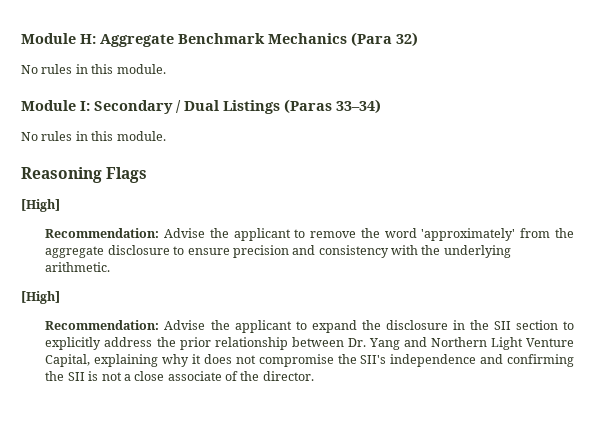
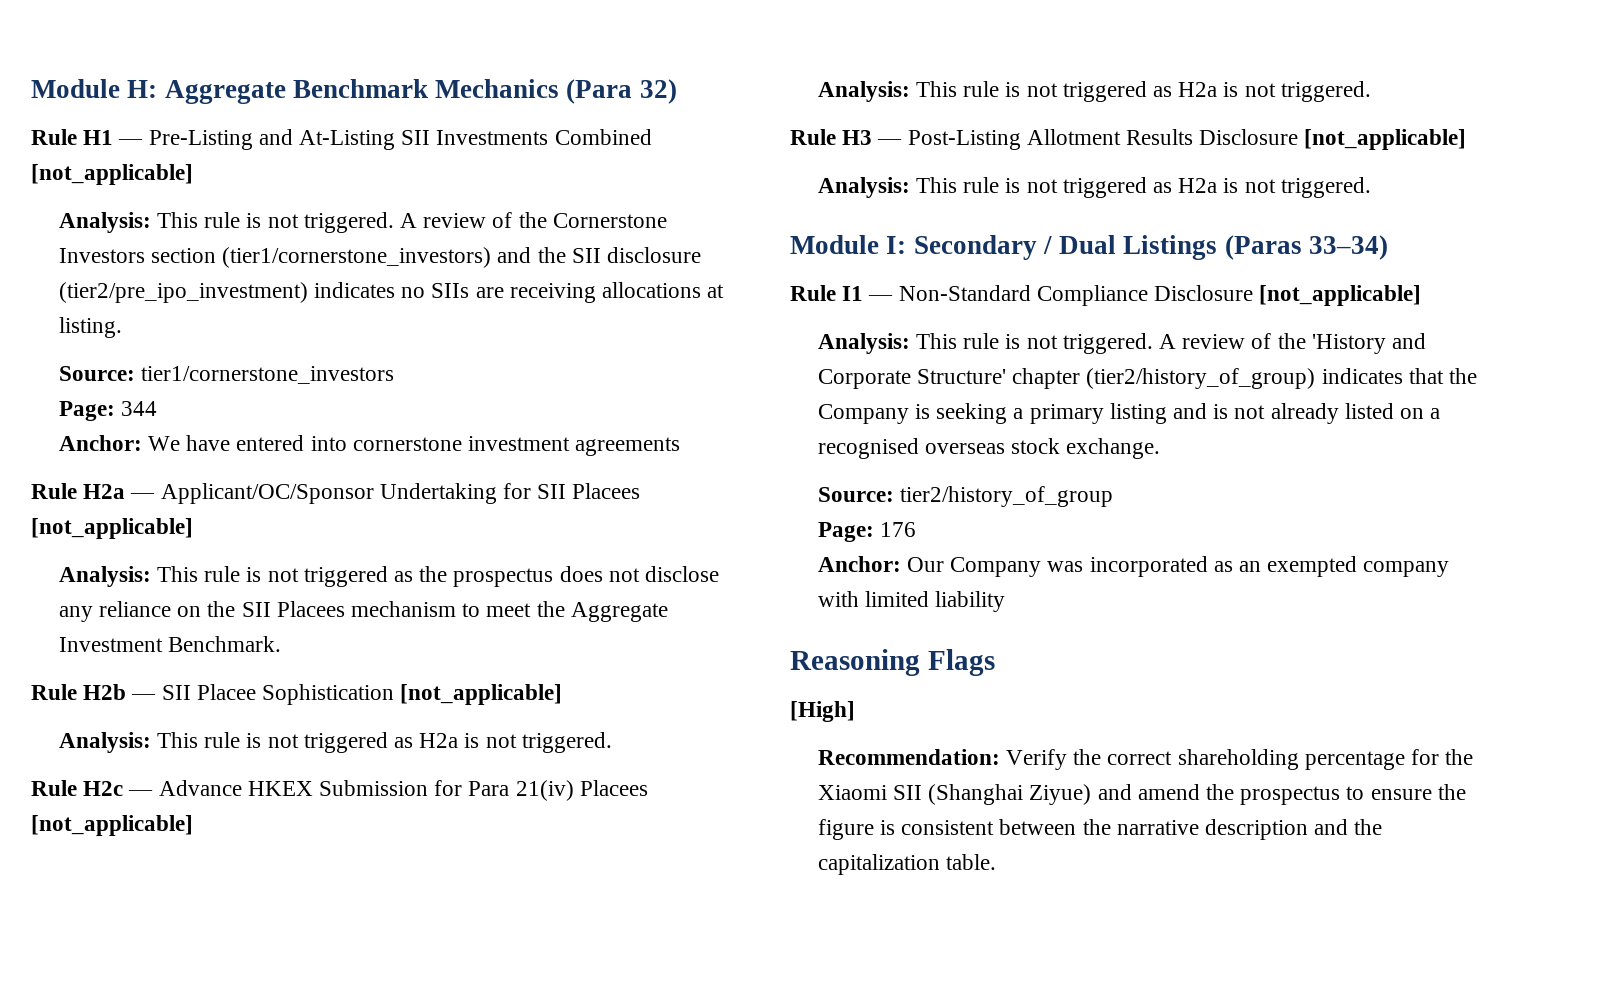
[21,64,166,74] No rules in this module. -> [31,129,652,150] [31,164,193,185] [58,212,667,233] [58,247,702,268] [58,282,725,303] [58,317,122,338] [58,366,394,384] [58,401,157,421] [58,435,681,456] [31,483,641,504] [31,518,193,539] [58,566,720,587] [58,601,668,622] [58,636,281,652] [31,684,563,705] [58,732,612,753] [31,780,648,801] [31,815,193,836] [817,81,1371,102] [790,129,1467,150] [817,177,1371,198] Rule H1 — Pre-Listing and At-Listing SII Investments Combined [not_applicable] // Analysis: This rule is not triggered. A review of the Cornerstone Investors section (tier1/cornerstone_investors) and the SII disclosure (tier2/pre_ipo_investment) indicates no SIIs are receiving allocations at listing. // Source: tier1/cornerstone_investors // Page: 344 // Anchor: We have entered into cornerstone investment agreements // Rule H2a — Applicant/OC/Sponsor Undertaking for SII Placees [not_applicable] // Analysis: This rule is not triggered as the prospectus does not disclose any reliance on the SII Placees mechanism to meet the Aggregate Investment Benchmark. // Rule H2b — SII Placee Sophistication [not_applicable] // Analysis: This rule is not triggered as H2a is not triggered. // Rule H2c — Advance HKEX Submission for Para 21(iv) Placees [not_applicable] // Analysis: This rule is not triggered as H2a is not triggered. // Rule H3 — Post-Listing Allotment Results Disclosure [not_applicable] // Analysis: This rule is not triggered as H2a is not triggered.
[21,131,166,141] [21,167,148,183] [21,199,60,212] [45,228,574,241] [45,245,511,258] [45,262,111,272] [21,291,60,304] [45,320,575,333] [45,337,574,350] [45,354,574,367] [45,371,314,381] No rules in this module. // Reasoning Flags // [High] // Recommendation: Advise the applicant to remove the word 'approximately' from the aggregate disclosure to ensure precision and consistency with the underlying arithmetic. // [High] // Recommendation: Advise the applicant to expand the disclosure in the SII section to explicitly address the prior relationship between Dr. Yang and Northern Light Venture Capital, explaining why it does not compromise the SII's independence and confirming the SII is not a close associate of the director. -> [790,285,1422,306] [817,333,1427,354] [817,368,1478,389] [817,403,1441,424] [817,438,1161,459] [817,486,1113,507] [817,522,916,542] [817,556,1450,577] [817,591,1006,612] [790,649,995,676] [790,701,855,722] [817,749,1474,770] [817,784,1466,805] [817,819,1383,840] [817,854,996,875] Rule I1 — Non-Standard Compliance Disclosure [not_applicable] // Analysis: This rule is not triggered. A review of the 'History and Corporate Structure' chapter (tier2/history_of_group) indicates that the Company is seeking a primary listing and is not already listed on a recognised overseas stock exchange. // Source: tier2/history_of_group // Page: 176 // Anchor: Our Company was incorporated as an exempted company with limited liability // Reasoning Flags // [High] // Recommendation: Verify the correct shareholding percentage for the Xiaomi SII (Shanghai Ziyue) and amend the prospectus to ensure the figure is consistent between the narrative description and the capitalization table.

